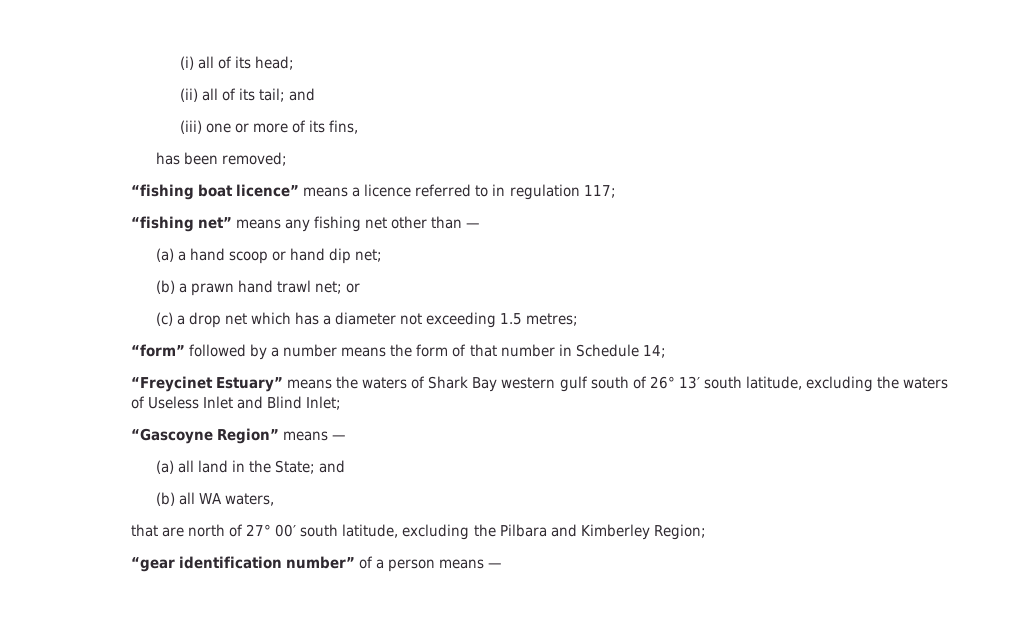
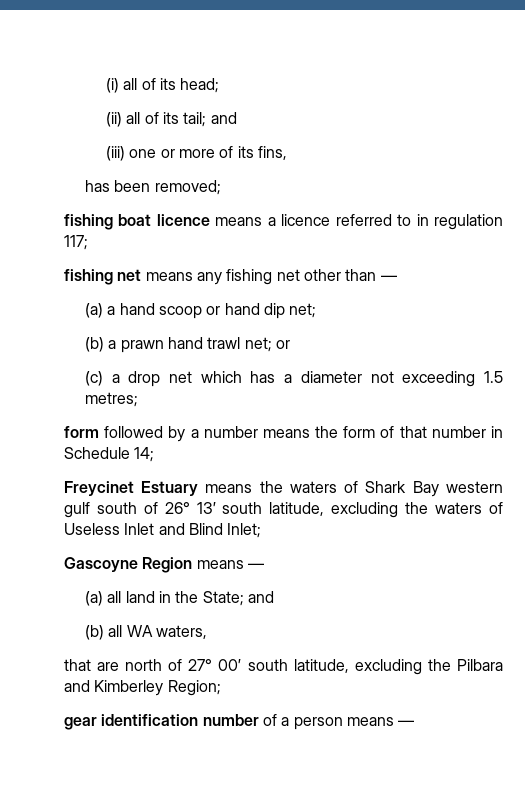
[131,184,300,200] “fishing boat licence” -> [63,214,210,230] fishing boat licence
[131,216,233,232] “fishing net” -> [63,269,142,285] fishing net
[131,344,186,357] “form” -> [63,426,99,438] form
[131,376,284,392] “Freycinet Estuary” -> [63,481,199,496] Freycinet Estuary
[131,428,280,444] “Gascoyne Region” -> [63,557,193,573] Gascoyne Region
[131,556,356,572] “gear identification number” -> [63,714,259,730] gear identification number

